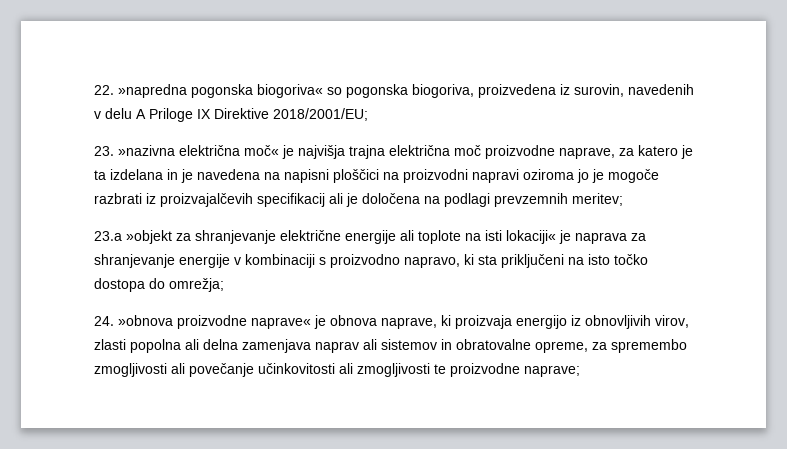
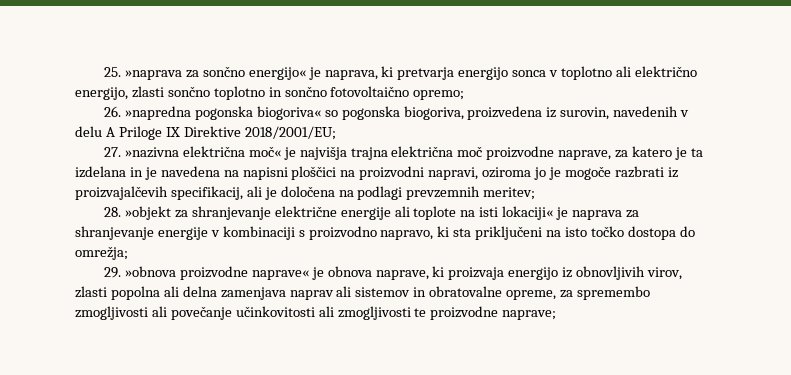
[94,85,114,95] 22. -> [104,66,697,80] [75,86,465,100] [104,106,122,117] 25. »naprava za sončno energijo« je naprava, ki pretvarja energijo sonca v toplotno ali električno energijo, zlasti sončno toplotno in sončno fotovoltaično opremo; // 26.
[94,146,114,156] 23. -> [104,147,122,157] 27.
[472,169,519,183] napravi -> [428,167,479,180] napravi,
[257,193,325,207] specifikacij -> [170,186,243,200] specifikacij,
[94,231,122,241] 23.a -> [104,207,122,217] 28.
[94,316,114,326] 24. -> [104,267,122,278] 29.

